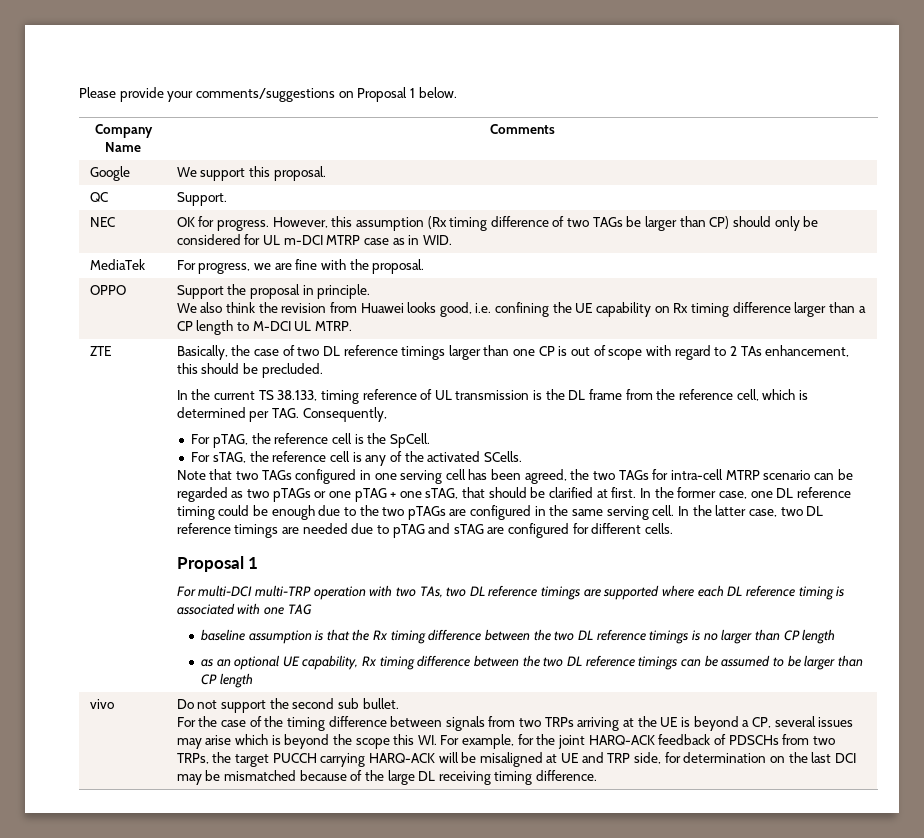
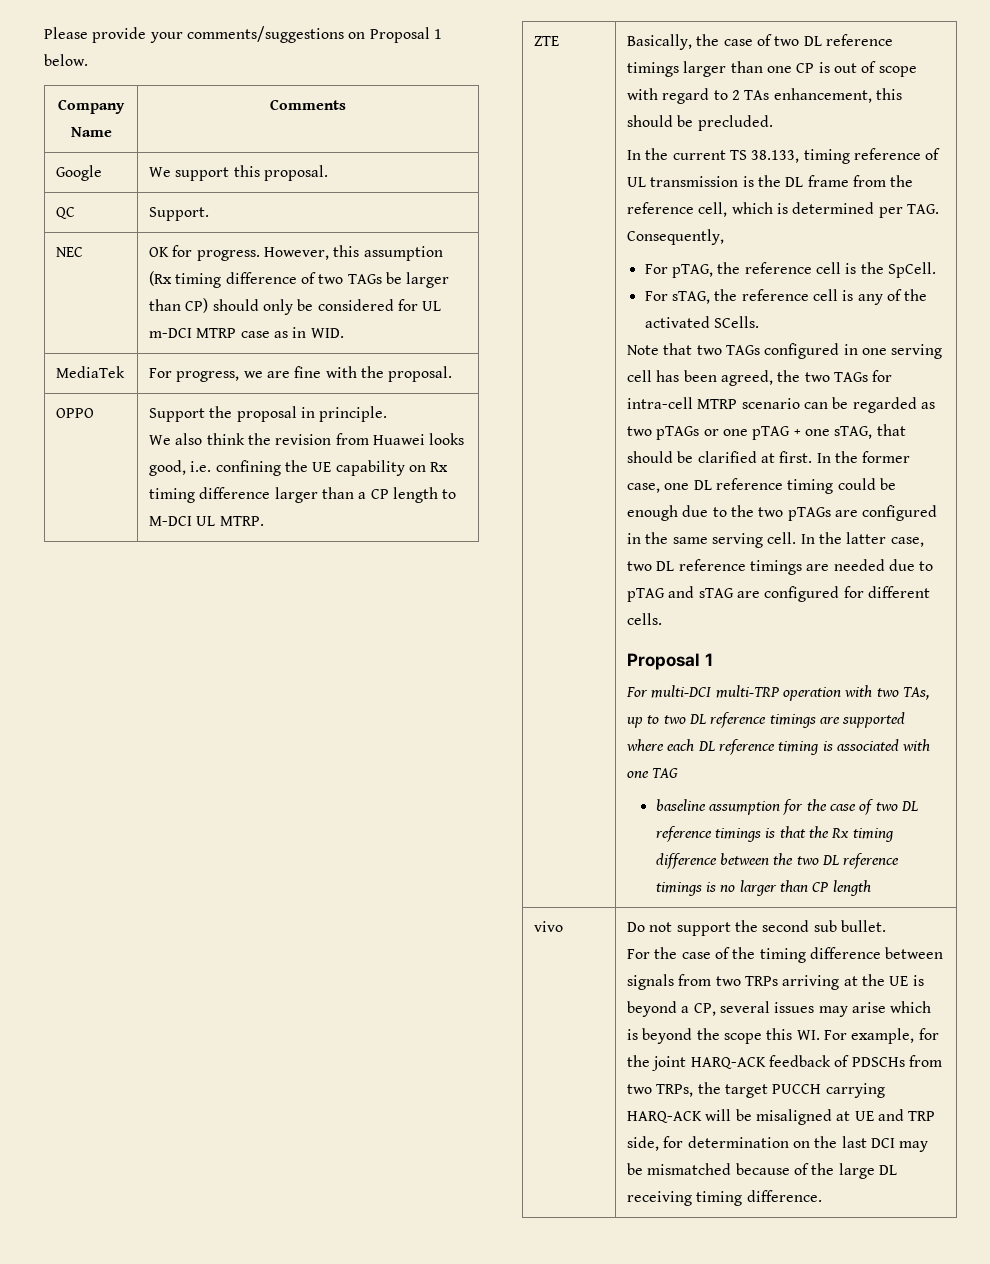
(443, 592) none -> [627,715,660,728] up to
(312, 637) none -> [783,799,919,815] [655,826,762,842] for the case of two DL reference timings
[200,655,863,670] [200,673,253,688] // as an optional UE capability, Rx timing difference between the two DL reference timings can be assumed to be larger than CP length -> (871, 888) none

